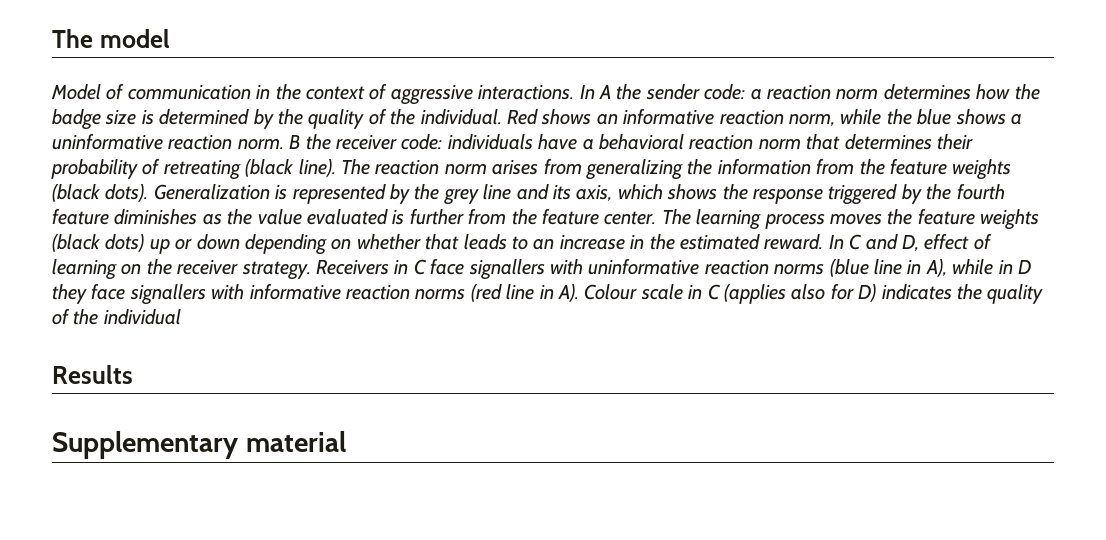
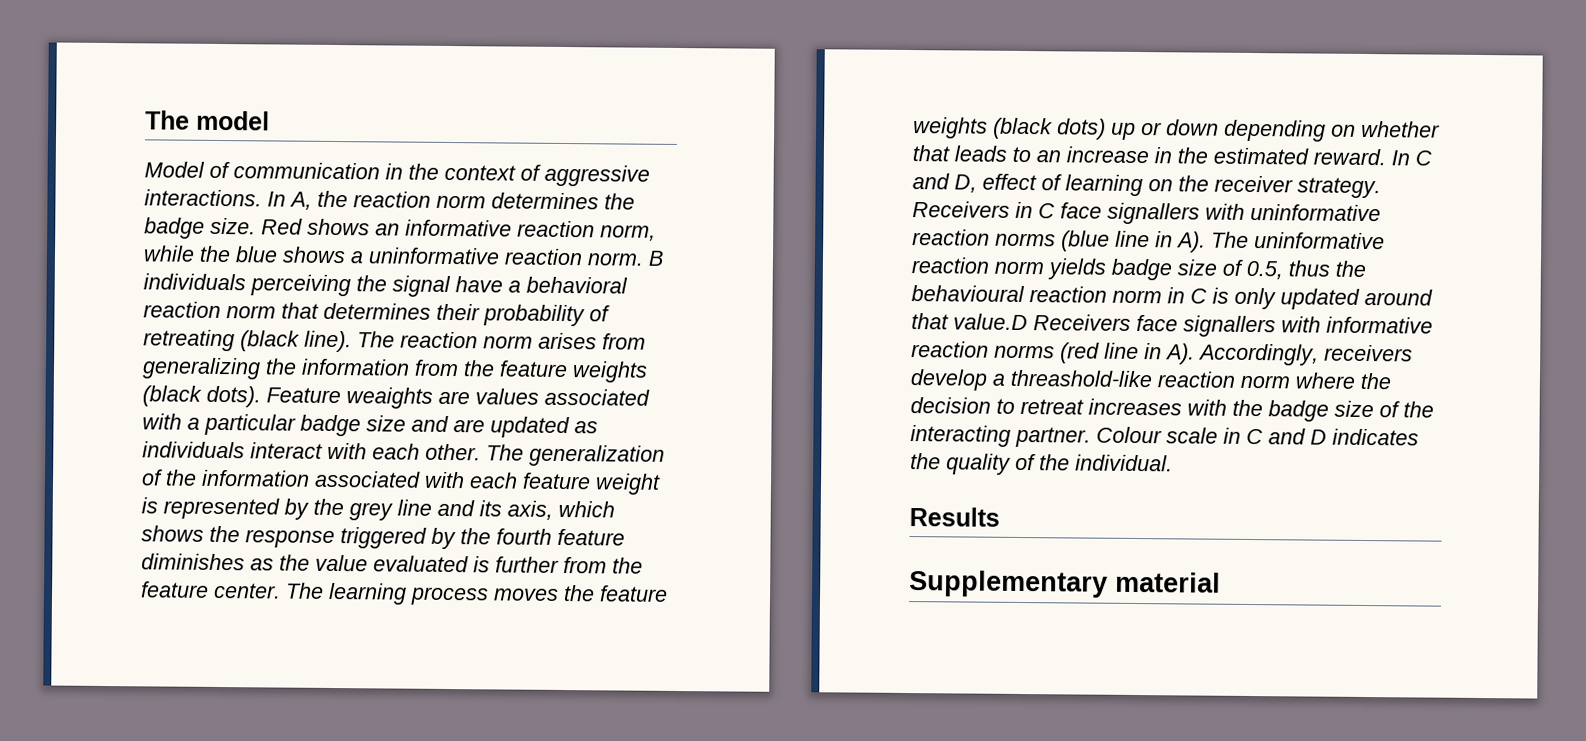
[598,84,762,100] A the sender code: a -> [289,190,348,210] A, the
[976,84,1040,100] [52,109,502,130] how the badge size is determined by the quality of the individual. -> [604,193,635,210] [144,217,256,239] the badge size.
[305,134,533,150] the receiver code: individuals -> [143,273,451,298] individuals perceiving the signal
[153,184,270,200] Generalization -> [266,387,650,409] [142,413,598,439] [142,441,665,467] [141,469,661,495] Feature weaights are values associated with a particular badge size and are updated as individuals interact with each other. The generalization of the information associated with each feature weight
[925,259,1031,277] [52,284,87,304] A), while in D they -> [1176,231,1385,253] [911,257,1366,281] [911,285,1433,310] [911,313,1131,331] A). The uninformative reaction norm yields badge size of 0.5, thus the behavioural reaction norm in C is only updated around that value.D Receivers
[584,284,877,304] Colour scale in C (applies also for D) -> [1198,343,1413,366] [910,369,1391,391] [910,397,1434,422] [910,425,1327,448] Accordingly, receivers develop a threashold-like reaction norm where the decision to retreat increases with the badge size of the interacting partner. Colour scale in C and D
[103,309,181,325] individual -> [1075,454,1173,472] individual.

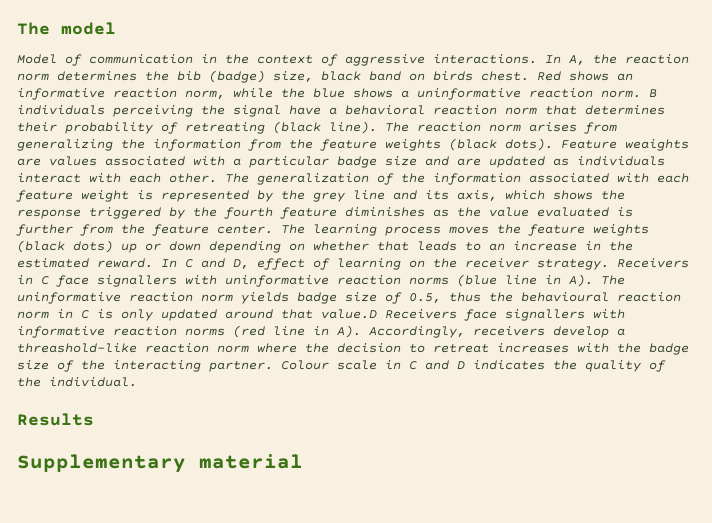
[144,217,256,239] badge size. -> [177,70,529,83] bib (badge) size, black band on birds chest.

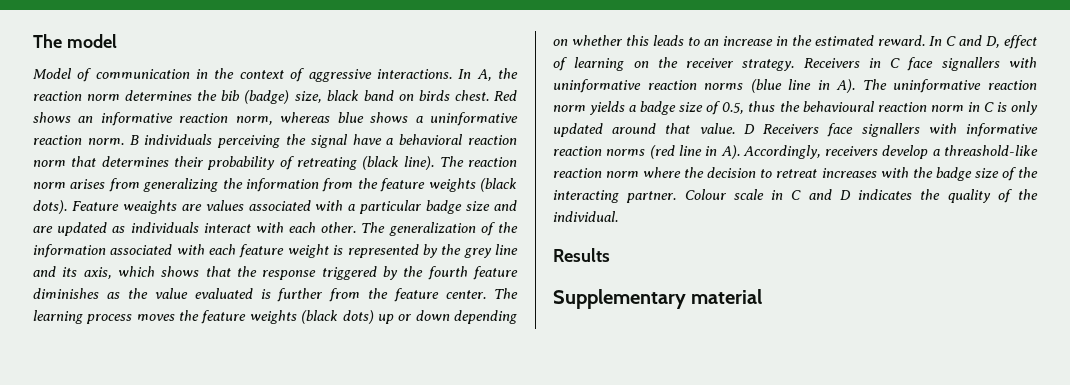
[233,88,305,98] while the -> [280,112,331,123] whereas
(593, 195) none -> [205,266,231,277] that
[377,241,409,251] that -> [626,35,649,46] this
(289, 298) none -> [629,105,637,112] a
[321,309,377,319] value.D -> [699,123,755,134] value. D

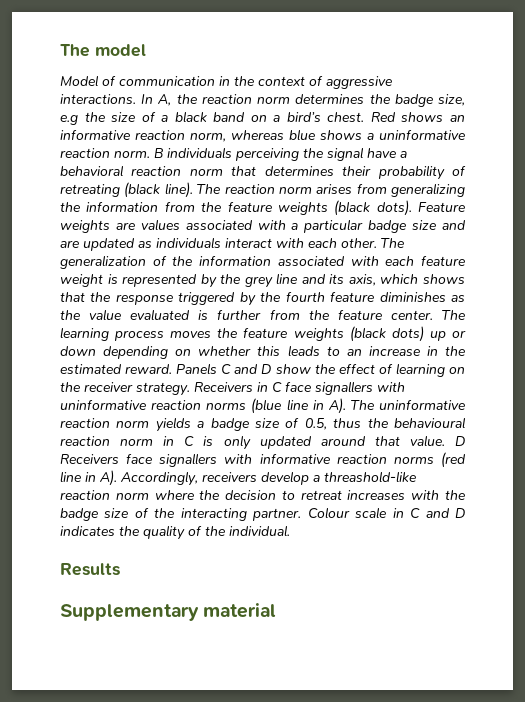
[221,90,322,104] bib (badge) size, -> [394,94,466,107] [60,111,169,125] badge size, e.g the size of a
[418,90,450,101] birds -> [273,112,321,122] a bird’s
[122,200,177,214] weaights -> [60,220,110,233] weights
[929,35,1000,48] In C and D, -> [176,363,336,375] Panels C and D show the

